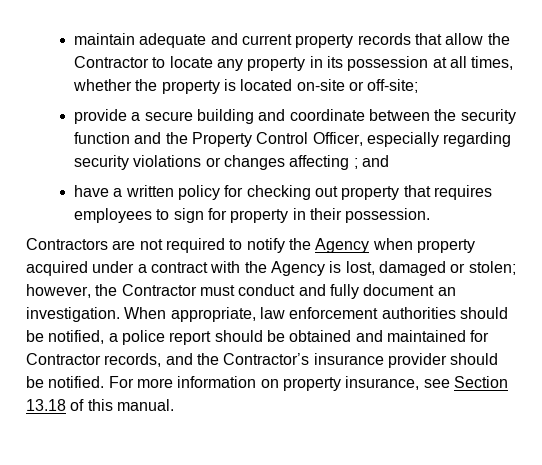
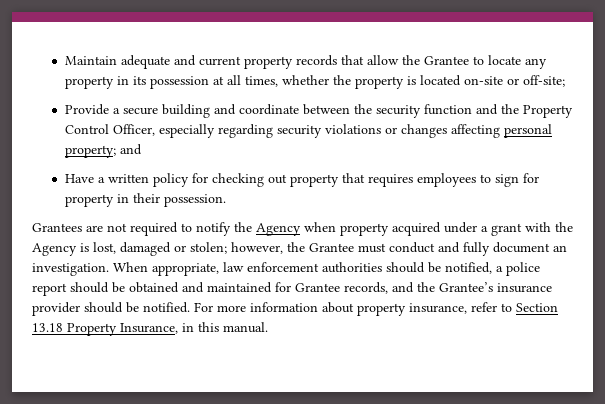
[74,33,136,45] maintain -> [64,56,117,65] Maintain
[74,56,150,68] Contractor -> [423,56,469,65] Grantee
[74,109,128,124] provide -> [64,104,109,115] Provide
[353,158,358,169] ; -> [503,124,552,138] [64,145,116,158] personal property;
[74,185,110,197] have -> [64,174,94,183] Have
[26,238,108,250] Contractors -> [32,223,82,232] Grantees
[150,262,208,273] contract -> [491,223,522,236] grant
[121,284,197,296] Contractor -> [309,243,354,252] Grantee
[26,353,101,365] Contractor -> [295,283,340,292] Grantee
[223,353,310,365] Contractor’s -> [439,282,493,292] Grantee’s
[260,379,279,388] on -> [322,302,354,313] about
[423,376,508,388] [26,399,85,411] see Section 13.18 of -> [471,302,558,312] [32,323,194,336] refer to Section 13.18 Property Insurance, in

